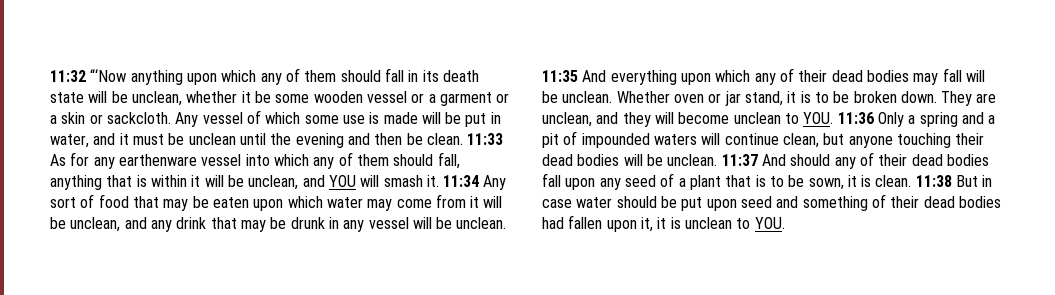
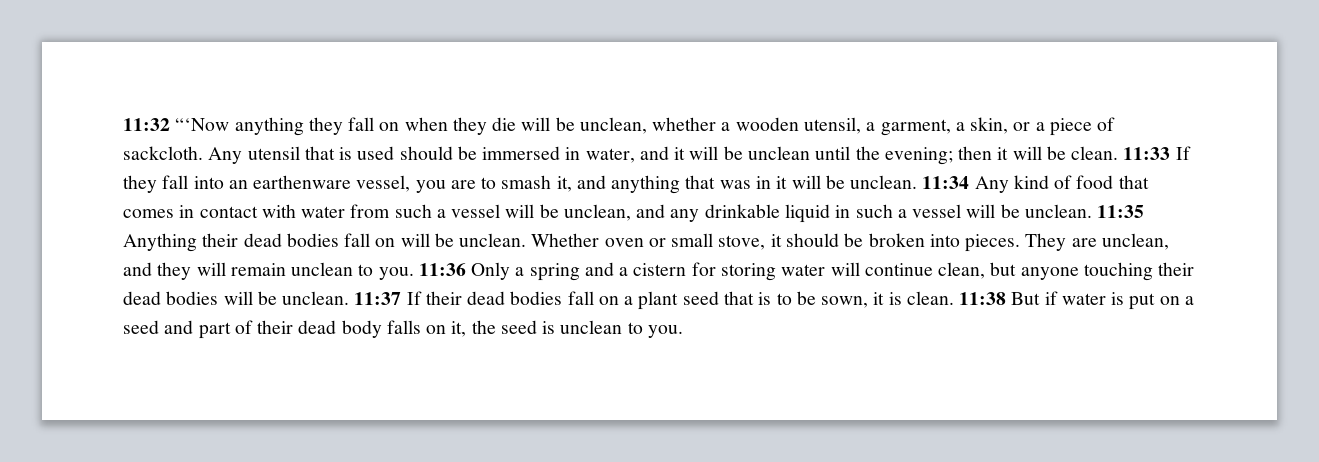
[186,68,479,85] [50,91,510,106] [50,110,487,127] upon which any of them should fall in its death state will be unclean, whether it be some wooden vessel or a garment or a skin or sackcloth. Any vessel of which some use is made will be put -> [308,117,1116,136] [123,146,561,164] they fall on when they die will be unclean, whether a wooden utensil, a garment, a skin, or a piece of sackcloth. Any utensil that is used should be immersed
[132,134,164,145] must -> [689,146,719,160] will
[295,133,504,148] [50,152,460,169] [50,175,439,190] evening and then be clean. 11:33 As for any earthenware vessel into which any of them should fall, anything that is within it will be unclean, and YOU will smash it. -> [884,146,1191,165] [123,175,918,194] evening; then it will be clean. 11:33 If they fall into an earthenware vessel, you are to smash it, and anything that was in it will be unclean.
[50,197,76,208] sort -> [1013,175,1049,189] kind
[163,194,480,211] may be eaten upon which water may come from it -> [123,204,501,218] comes in contact with water from such a vessel
[176,217,365,232] drink that may be drunk in any -> [704,204,907,223] drinkable liquid in such a
[582,68,962,85] And everything upon which any of their dead bodies may fall -> [123,233,396,252] Anything their dead bodies fall on
[724,91,937,106] jar stand, it is to be broken down. -> [671,233,1021,252] small stove, it should be broken into pieces.
[678,112,834,124] become unclean to YOU. -> [230,262,414,280] remain unclean to you.
[542,131,697,148] pit of impounded waters -> [633,262,826,281] cistern for storing water
[761,152,989,169] [542,173,675,190] And should any of their dead bodies fall upon any seed of -> [406,291,619,305] If their dead bodies fall on
(721, 182) none -> [682,291,719,305] seed
[982,175,993,187] [542,196,737,211] in case water should be put upon -> [1044,291,1194,310] if water is put on a
[802,194,1001,211] [542,215,667,232] something of their dead bodies had fallen upon it, it -> [198,320,537,339] part of their dead body falls on it, the seed
[754,217,785,229] YOU. -> [647,325,683,338] you.

